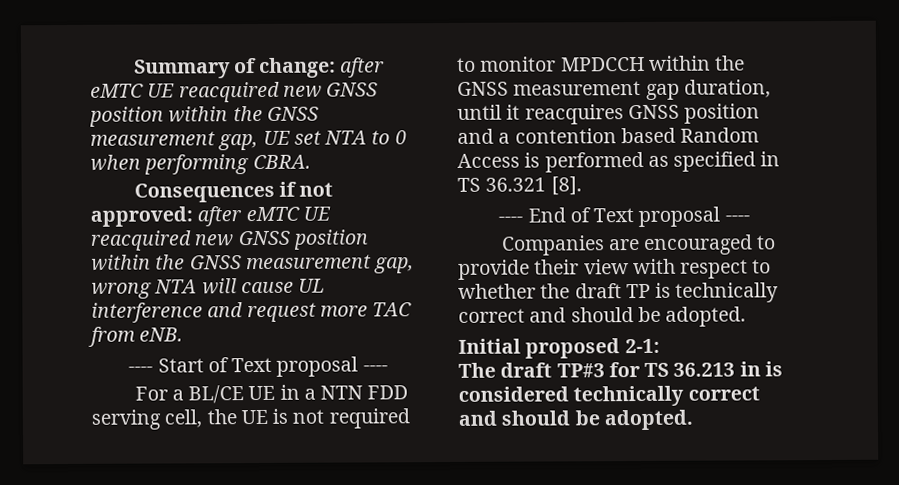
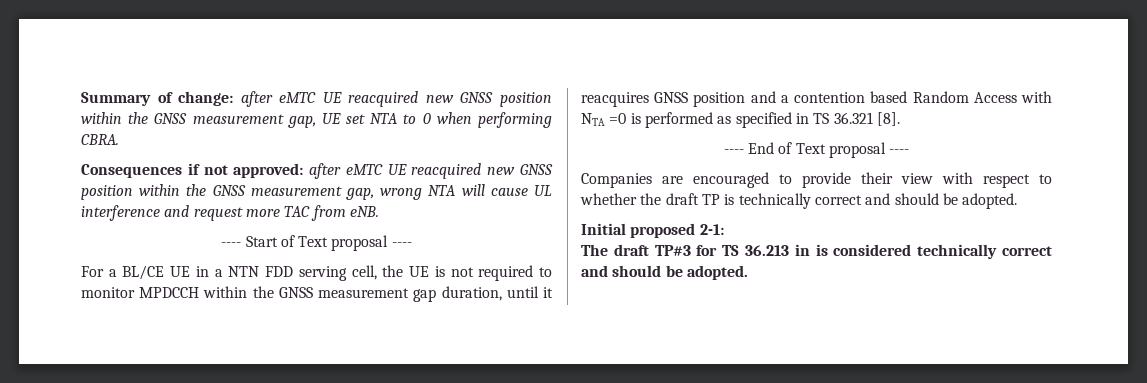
(520, 160) none -> [1021,91,1052,103] [581,113,627,126] with NTA =0

